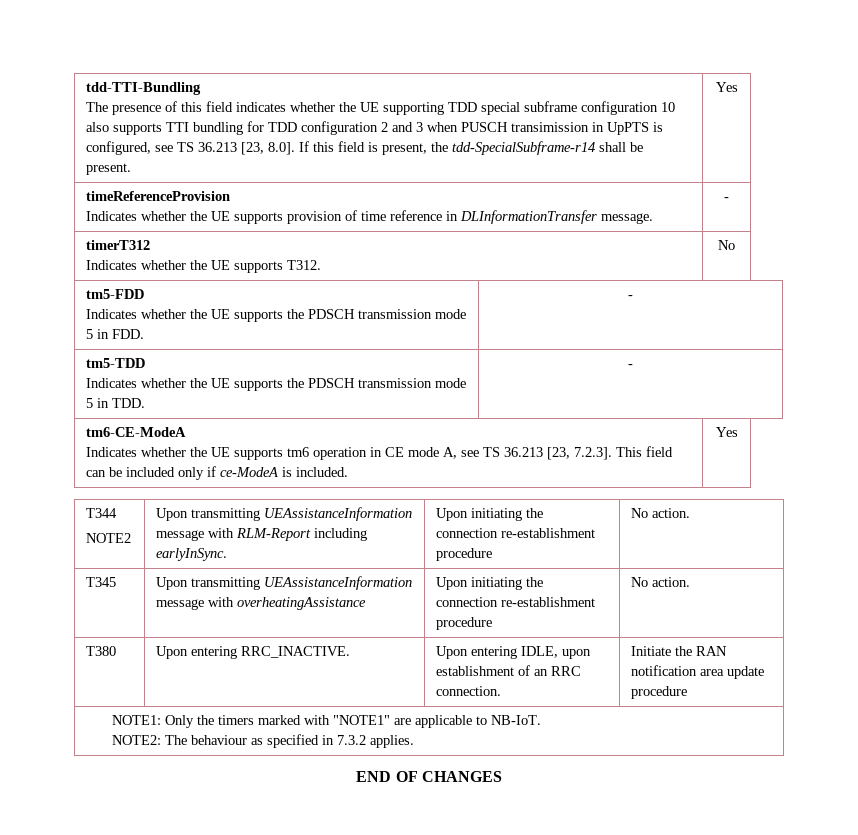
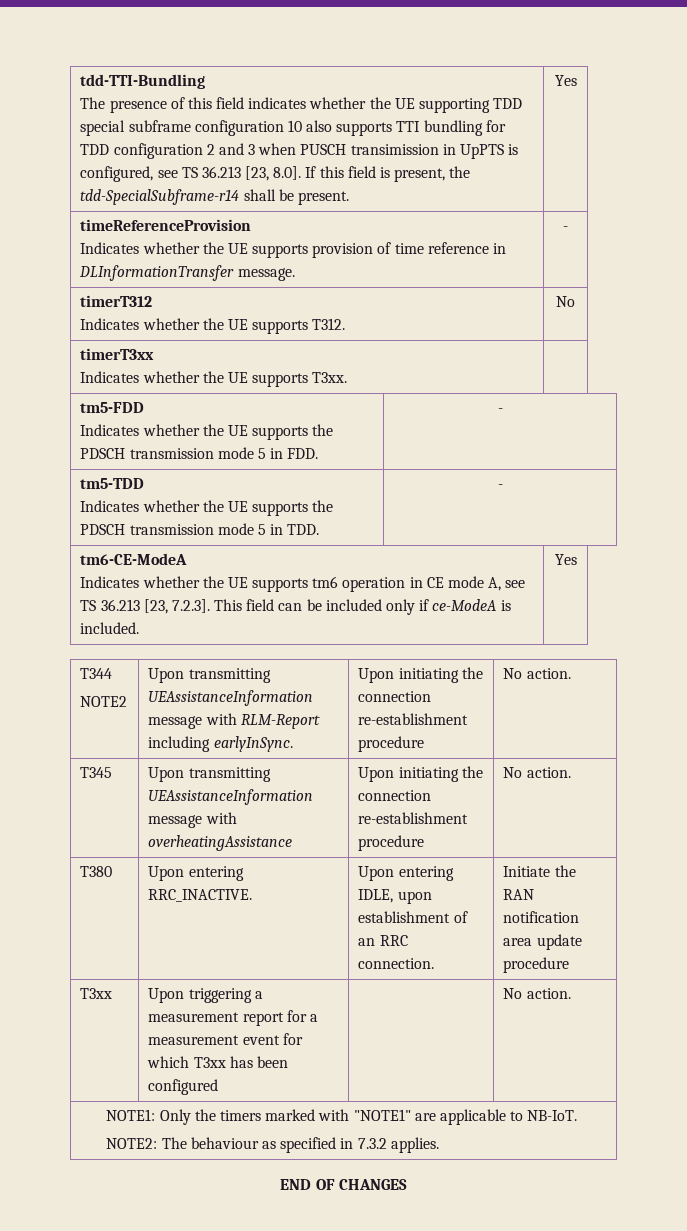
(735, 245) none -> [80,348,155,360] [80,371,348,387] // timerT3xx // Indicates whether the UE supports T3xx. |
(688, 692) none -> [80,988,113,999] [148,988,263,1003] [148,1010,318,1026] [148,1033,303,1045] [147,1056,288,1068] [148,1079,219,1095] [503,988,571,999] // T3xx | Upon triggering a measurement report for a measurement event for which T3xx has been configured | | No action.

